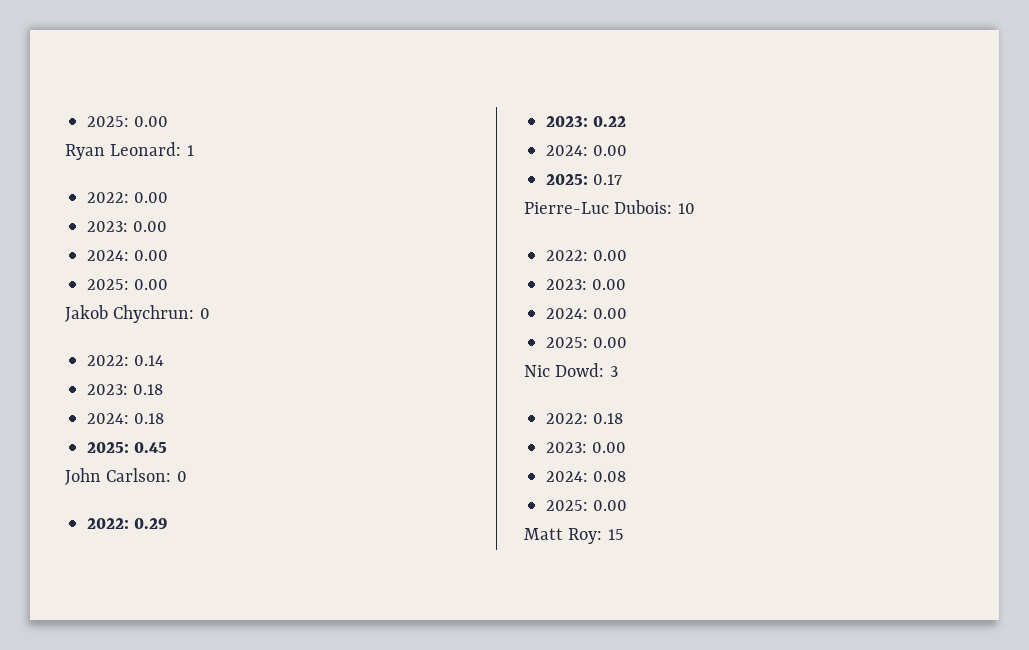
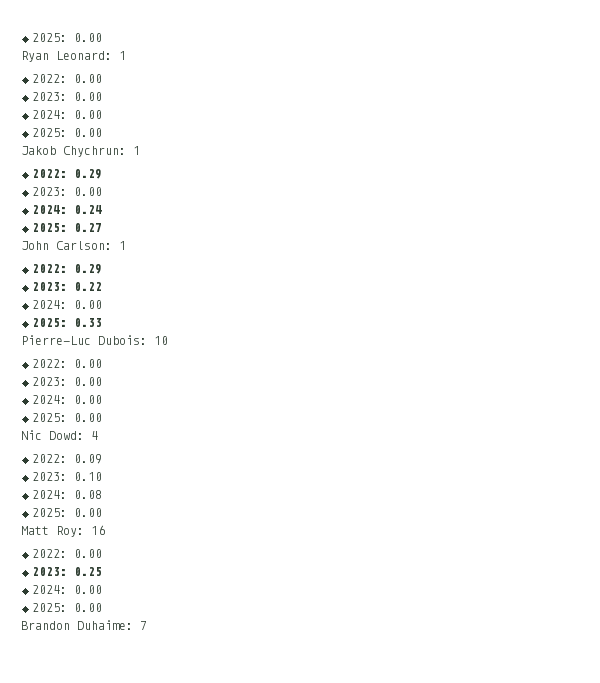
[199,308,210,319] [87,355,165,366] [87,384,164,395] [87,413,165,424] [87,442,168,453] 0 // 2022: 0.14 // 2023: 0.18 // 2024: 0.18 // 2025: 0.45 -> [133,146,140,155] [32,169,102,179] [32,187,102,196] [32,205,102,214] [32,223,102,232] 1 // 2022: 0.29 // 2023: 0.00 // 2024: 0.24 // 2025: 0.27
[176,471,187,482] 0 -> [119,241,126,250] 1
[593,174,623,185] 0.17 -> [74,318,102,327] 0.33
[609,366,618,377] [546,413,624,424] [546,442,627,453] 3 // 2022: 0.18 // 2023: 0.00 -> [91,431,98,440] [32,454,102,464] [32,472,102,481] 4 // 2022: 0.09 // 2023: 0.10
[607,529,624,540] 15 -> [91,525,105,535] [32,549,102,558] [32,567,102,576] [32,585,102,594] [32,603,102,612] [21,620,147,630] 16 // 2022: 0.00 // 2023: 0.25 // 2024: 0.00 // 2025: 0.00 // Brandon Duhaime: 7

